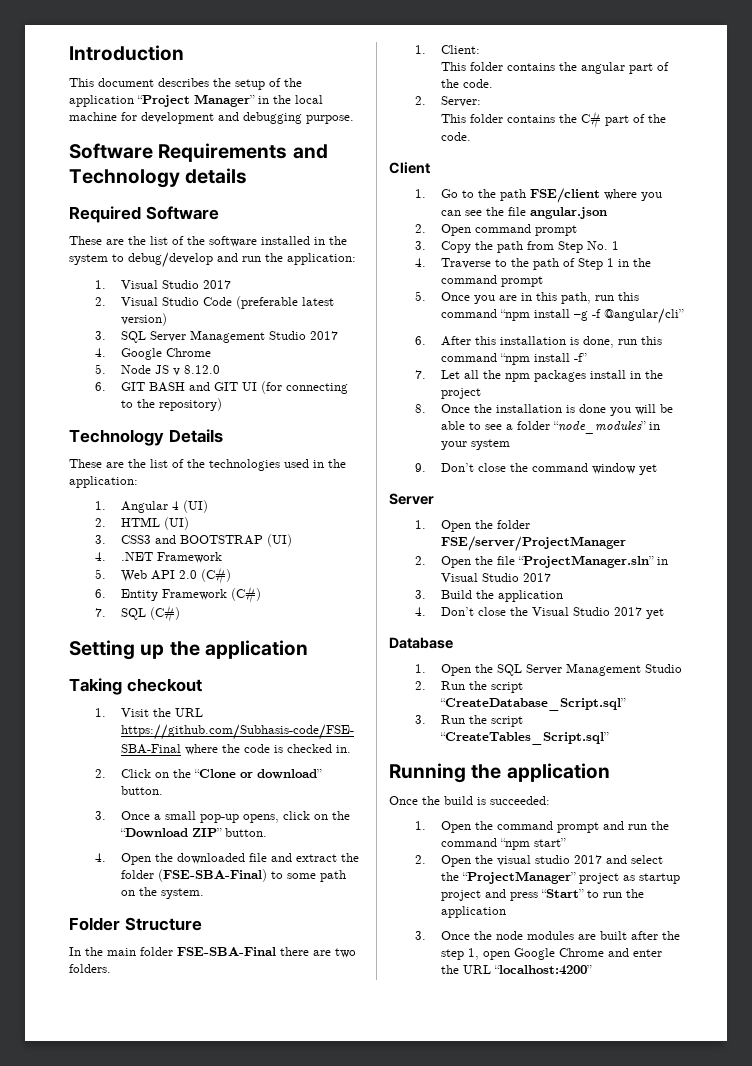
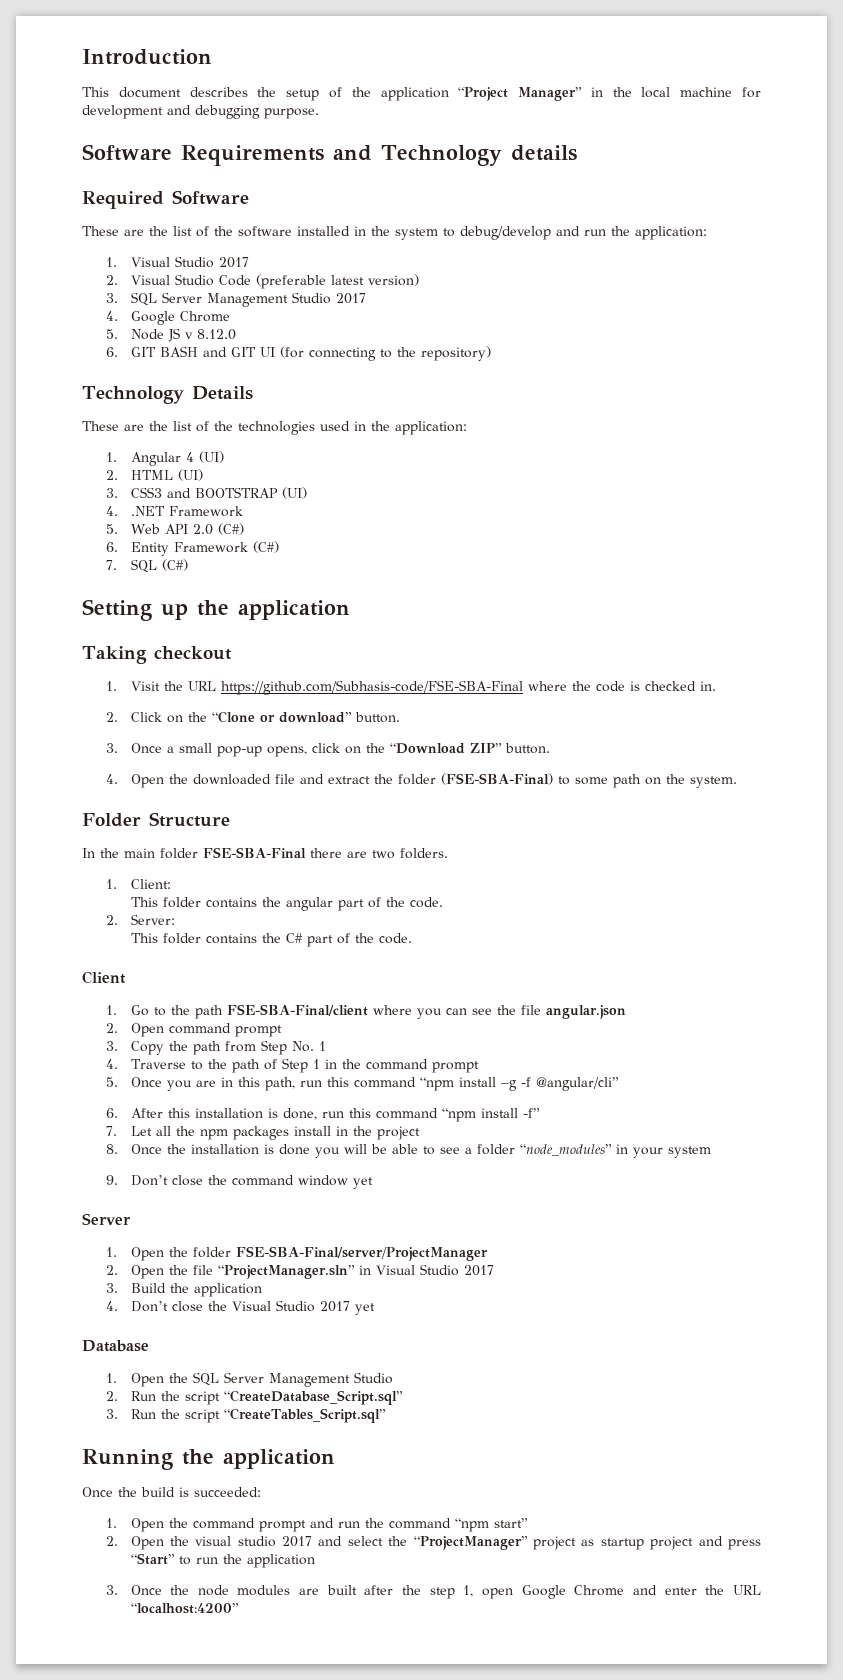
[529,188,600,203] FSE/client -> [226,1004,368,1016] FSE-SBA-Final/client
[440,536,626,552] FSE/server/ProjectManager -> [235,1246,488,1261] FSE-SBA-Final/server/ProjectManager

